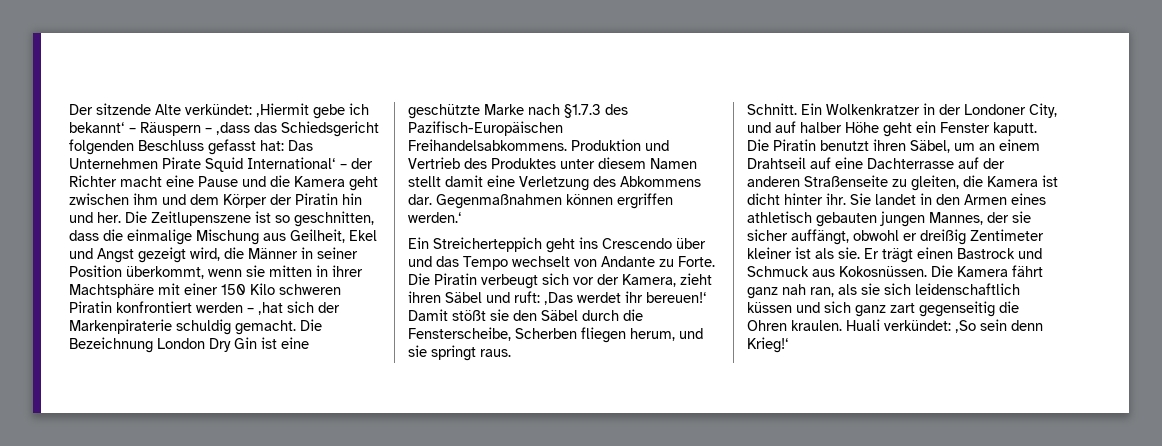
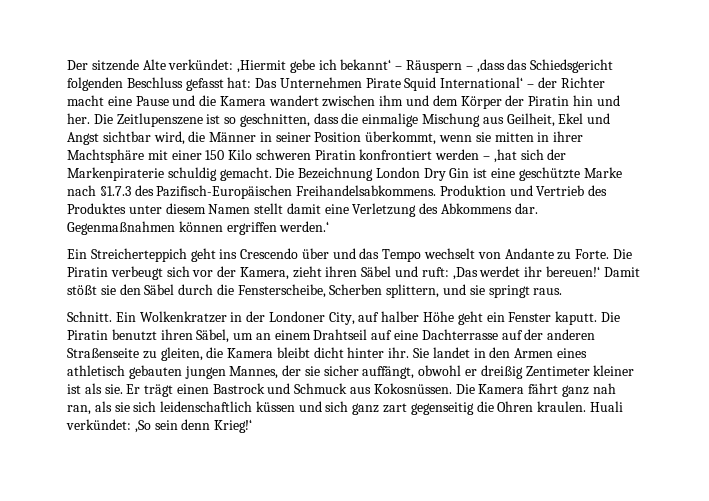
[349,176,378,191] geht -> [268,95,319,106] wandert
[138,247,186,263] gezeigt -> [102,131,151,142] sichtbar
[581,327,675,343] fliegen herum, -> [386,284,440,298] splittern,
[747,122,771,133] und -> (355, 318) none
[1042,175,1058,187] ist -> [276,347,310,358] bleibt

